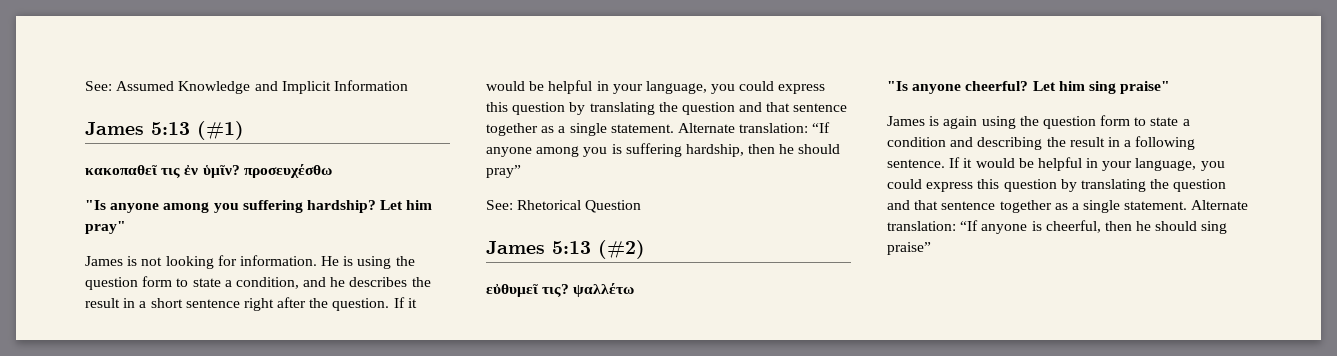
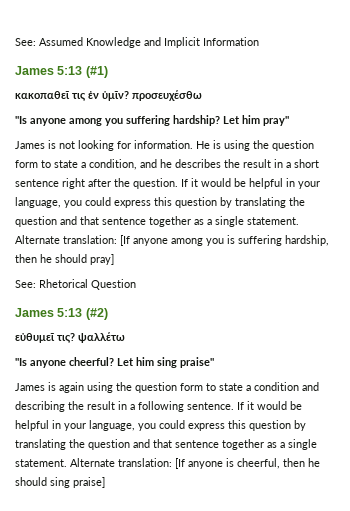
[812,122,831,133] “If -> [120,235,130,246] [If
[486,165,521,178] pray” -> [90,254,114,265] pray]
[960,220,979,231] “If -> [175,458,185,469] [If
[887,242,931,255] praise” -> [73,477,105,488] praise]

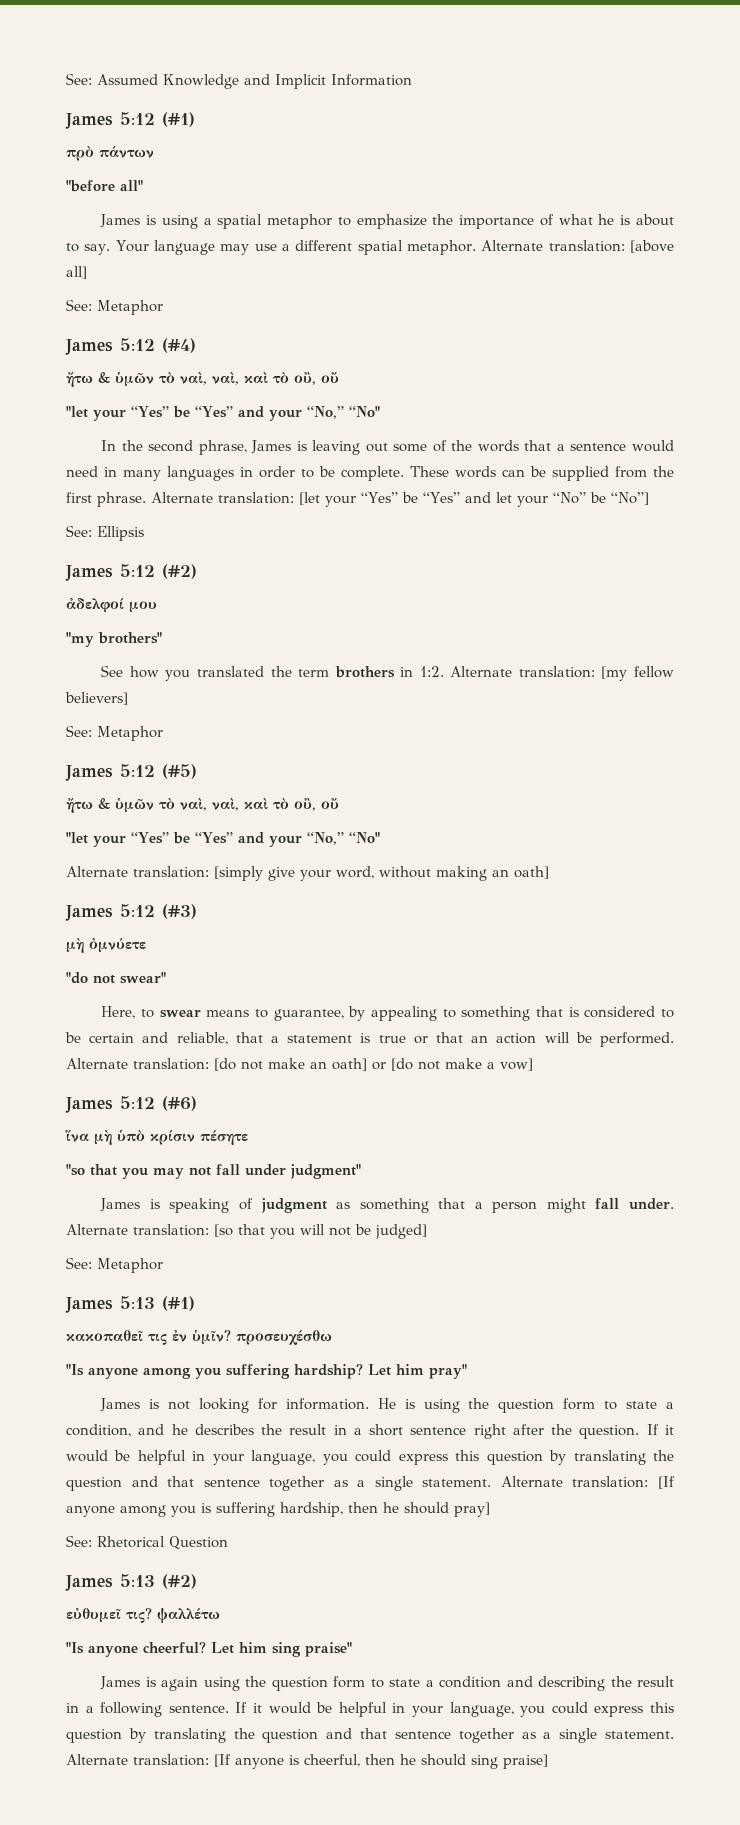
(259, 41) none -> [65,112,195,129] [66,146,154,161] [66,180,143,192] [100,214,674,229] [66,240,674,255] [66,266,87,279] [66,299,163,315] [65,338,196,355] [66,372,339,387] [66,406,380,421] [101,440,674,455] [66,466,674,481] [66,492,649,507] [66,525,144,541] [65,564,197,581] [66,598,157,612] [66,632,162,647] [101,665,674,681] [65,692,128,705] [66,725,163,741] [65,764,197,781] [66,798,339,813] [66,832,380,847] [66,866,549,881] [65,904,197,921] [66,938,146,953] [66,972,166,984] [101,1006,674,1021] [65,1032,674,1047] [66,1058,533,1071] [65,1096,197,1113] [65,1130,248,1145] [66,1164,361,1179] [100,1198,674,1213] [66,1224,427,1239] [66,1257,163,1273] // James 5:12 (#1) // πρὸ πάντων // "before all" // James is using a spatial metaphor to emphasize the importance of what he is about to say. Your language may use a different spatial metaphor. Alternate translation: [above all] // See: Metaphor // James 5:12 (#4) // ἤτω & ὑμῶν τὸ ναὶ, ναὶ, καὶ τὸ οὒ, οὔ // "let your “Yes” be “Yes” and your “No,” “No" // In the second phrase, James is leaving out some of the words that a sentence would need in many languages in order to be complete. These words can be supplied from the first phrase. Alternate translation: [let your “Yes” be “Yes” and let your “No” be “No”] // See: Ellipsis // James 5:12 (#2) // ἀδελφοί μου // "my brothers" // See how you translated the term brothers in 1:2. Alternate translation: [my fellow believers] // See: Metaphor // James 5:12 (#5) // ἤτω & ὑμῶν τὸ ναὶ, ναὶ, καὶ τὸ οὒ, οὔ // "let your “Yes” be “Yes” and your “No,” “No" // Alternate translation: [simply give your word, without making an oath] // James 5:12 (#3) // μὴ ὀμνύετε // "do not swear" // Here, to swear means to guarantee, by appealing to something that is considered to be certain and reliable, that a statement is true or that an action will be performed. Alternate translation: [do not make an oath] or [do not make a vow] // James 5:12 (#6) // ἵνα μὴ ὑπὸ κρίσιν πέσητε // "so that you may not fall under judgment" // James is speaking of judgment as something that a person might fall under. Alternate translation: [so that you will not be judged] // See: Metaphor

